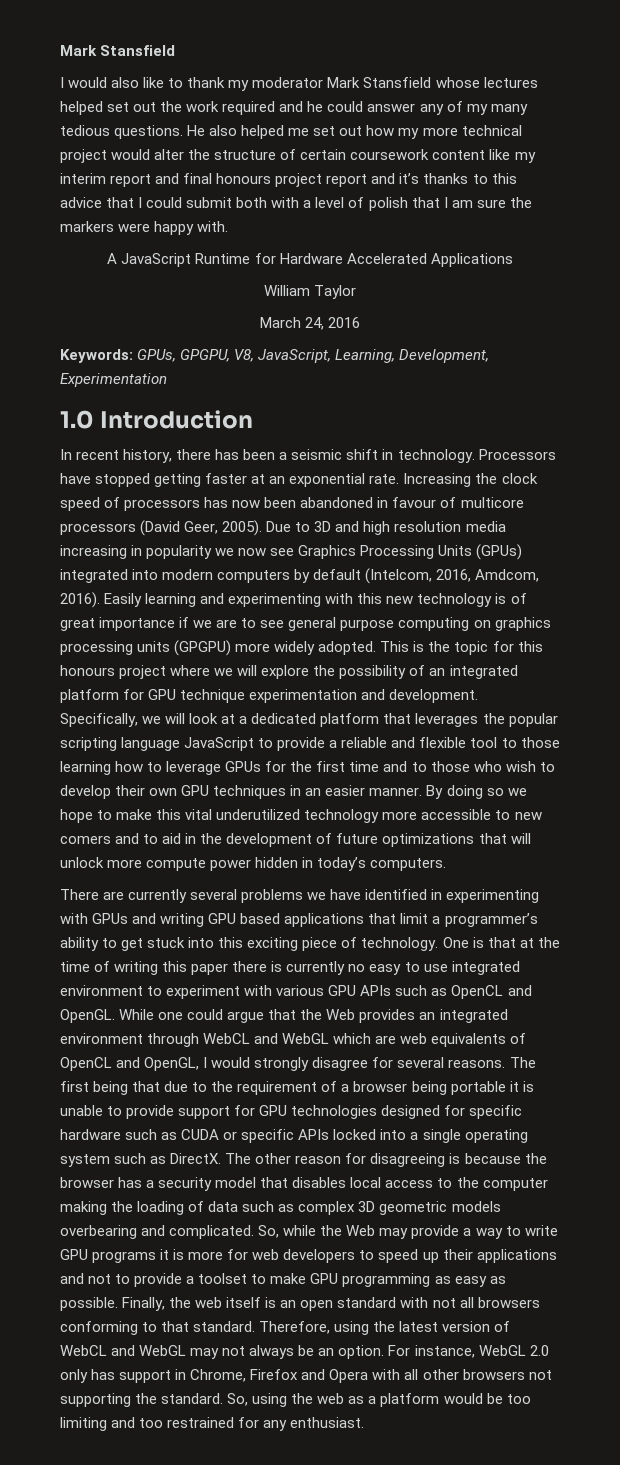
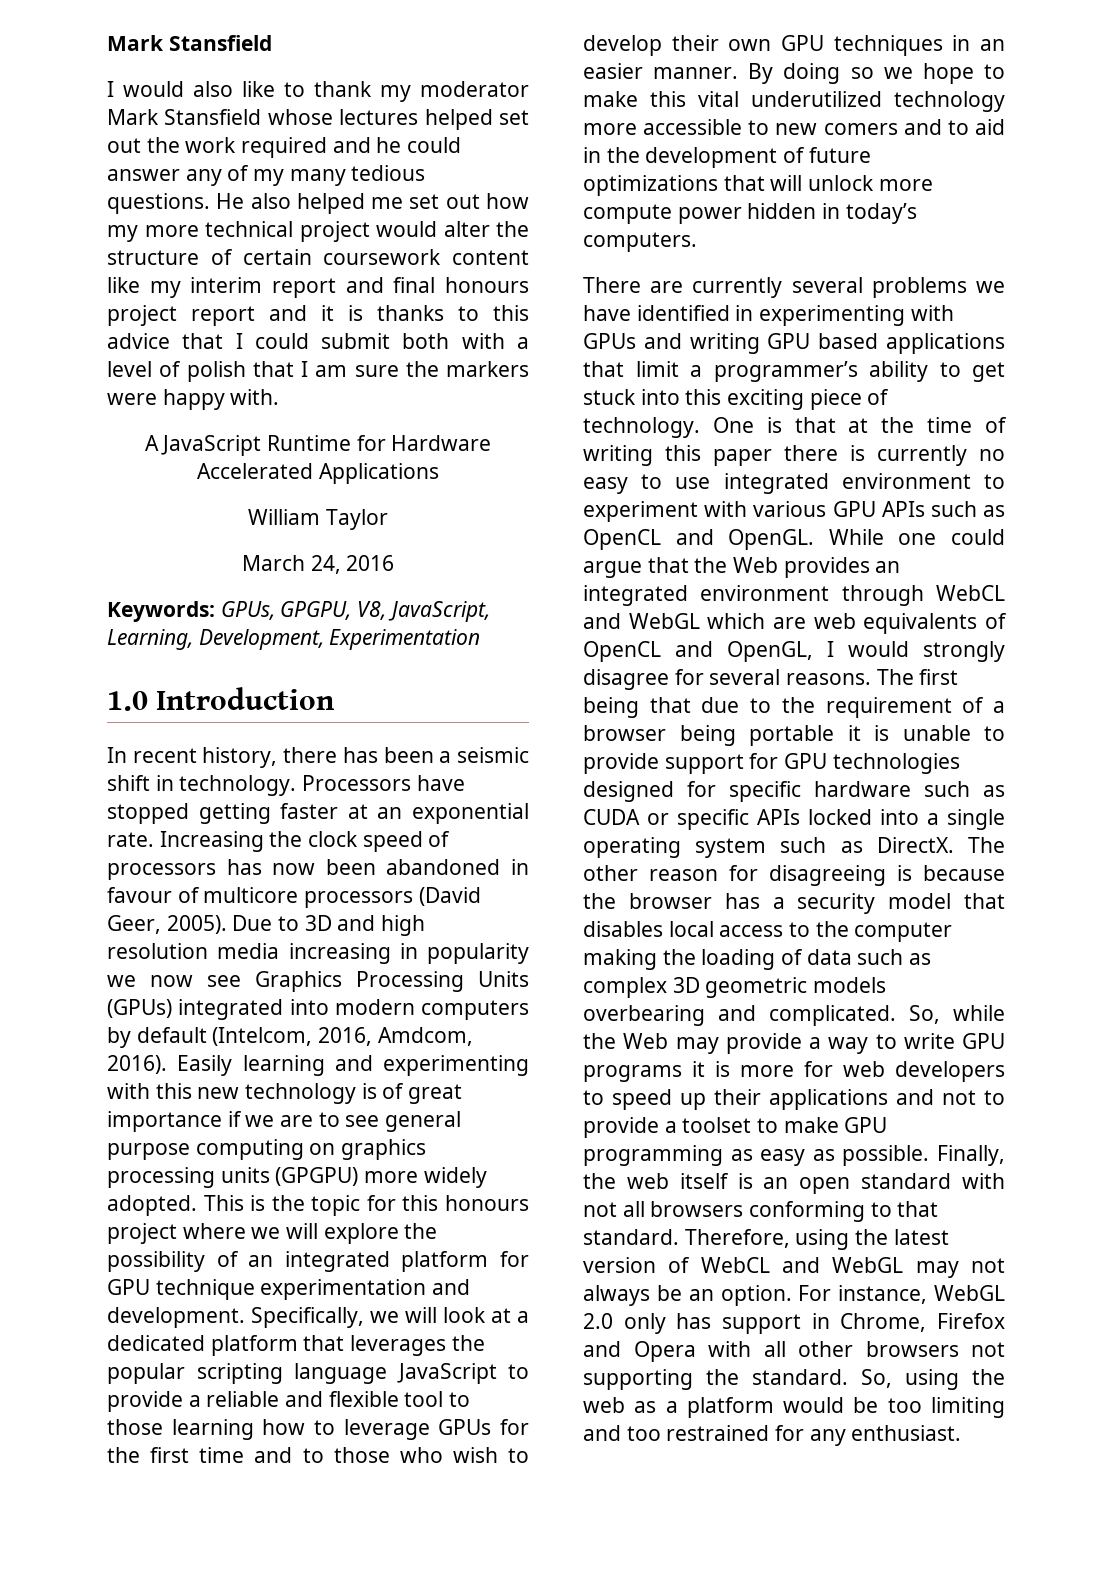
[399,173,420,184] it’s -> [321,305,363,321] it is

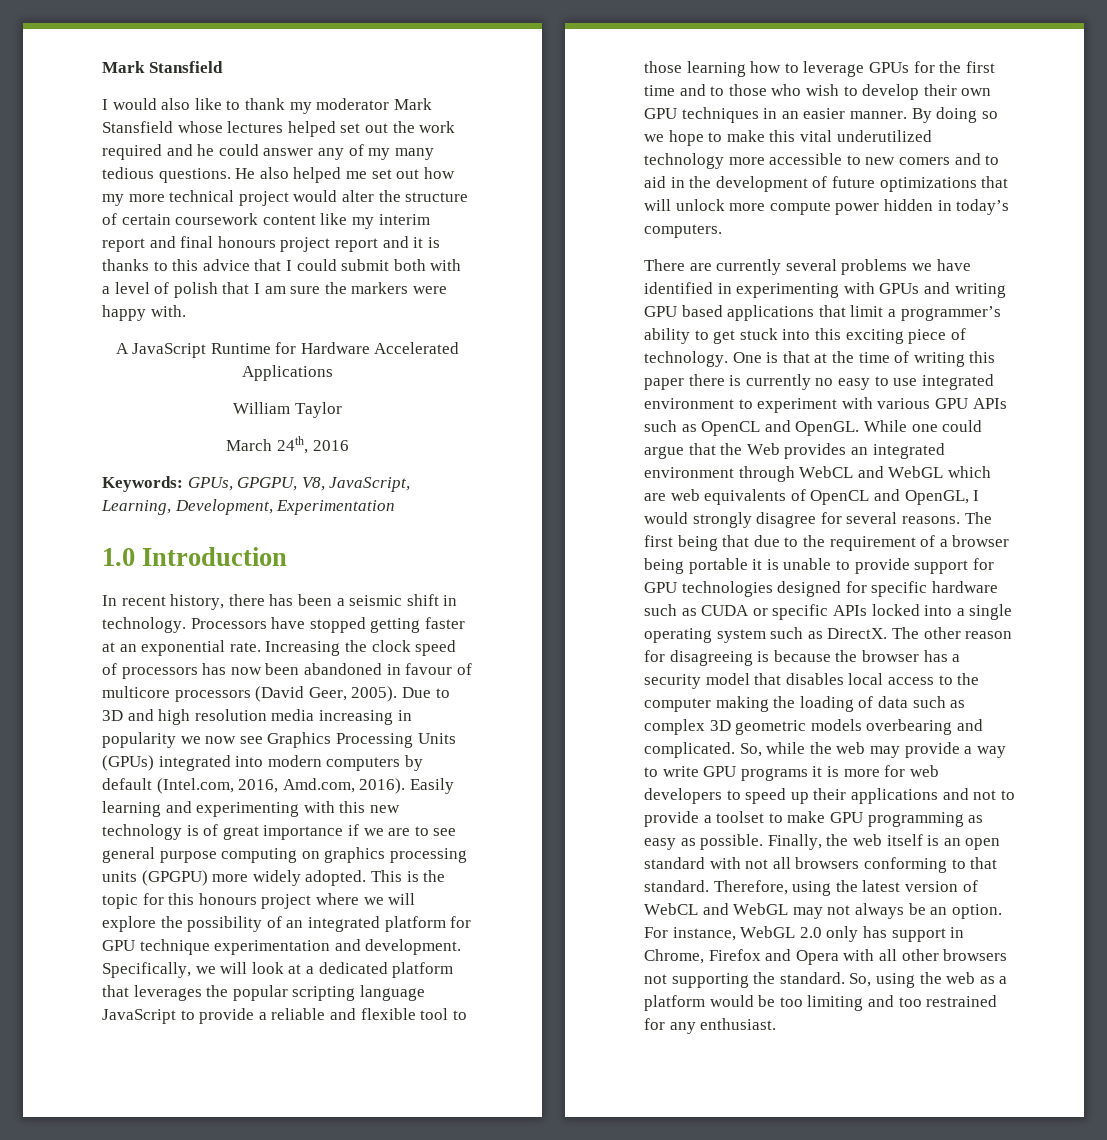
[310,555,341,574] 24, -> [277,436,308,454] 24th,
[212,1027,473,1046] (Intelcom, 2016, Amdcom, -> [156,778,355,794] (Intel.com, 2016, Amd.com,
[623,1033,669,1049] Web -> [836,742,866,754] web

